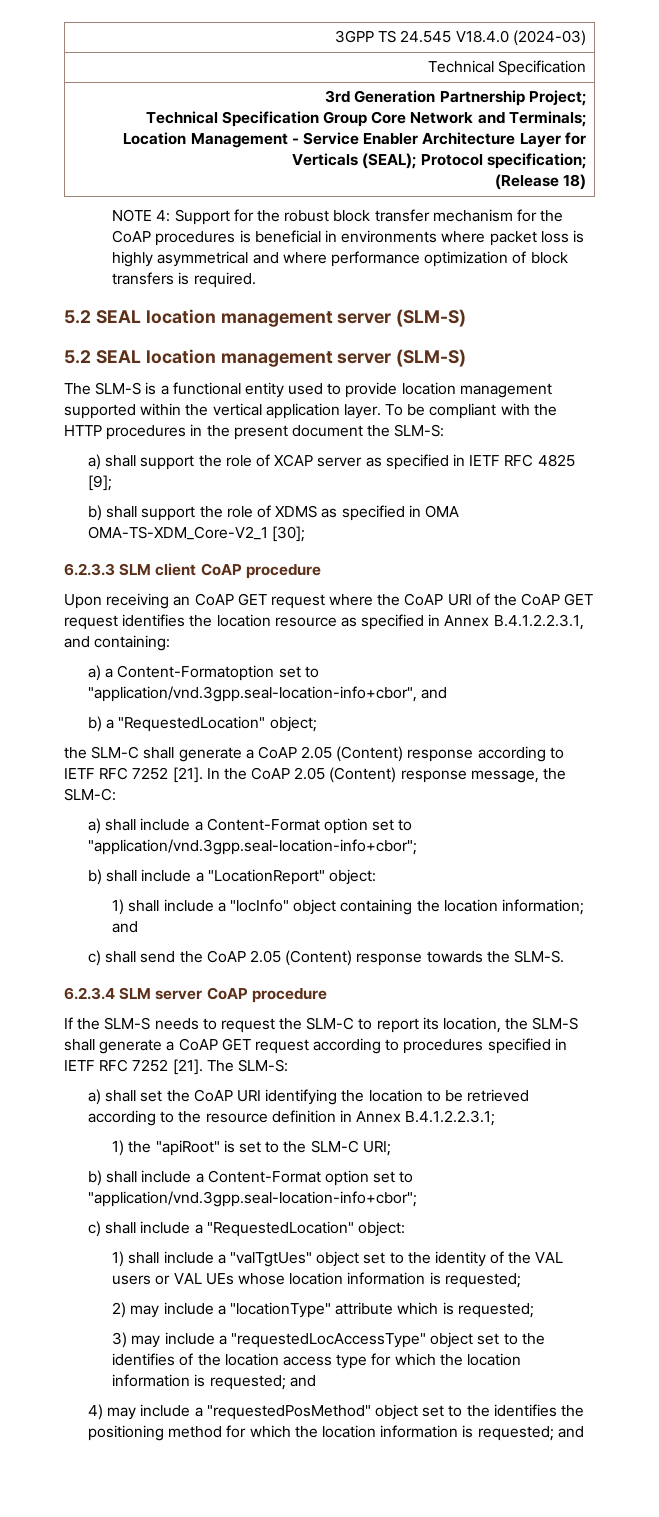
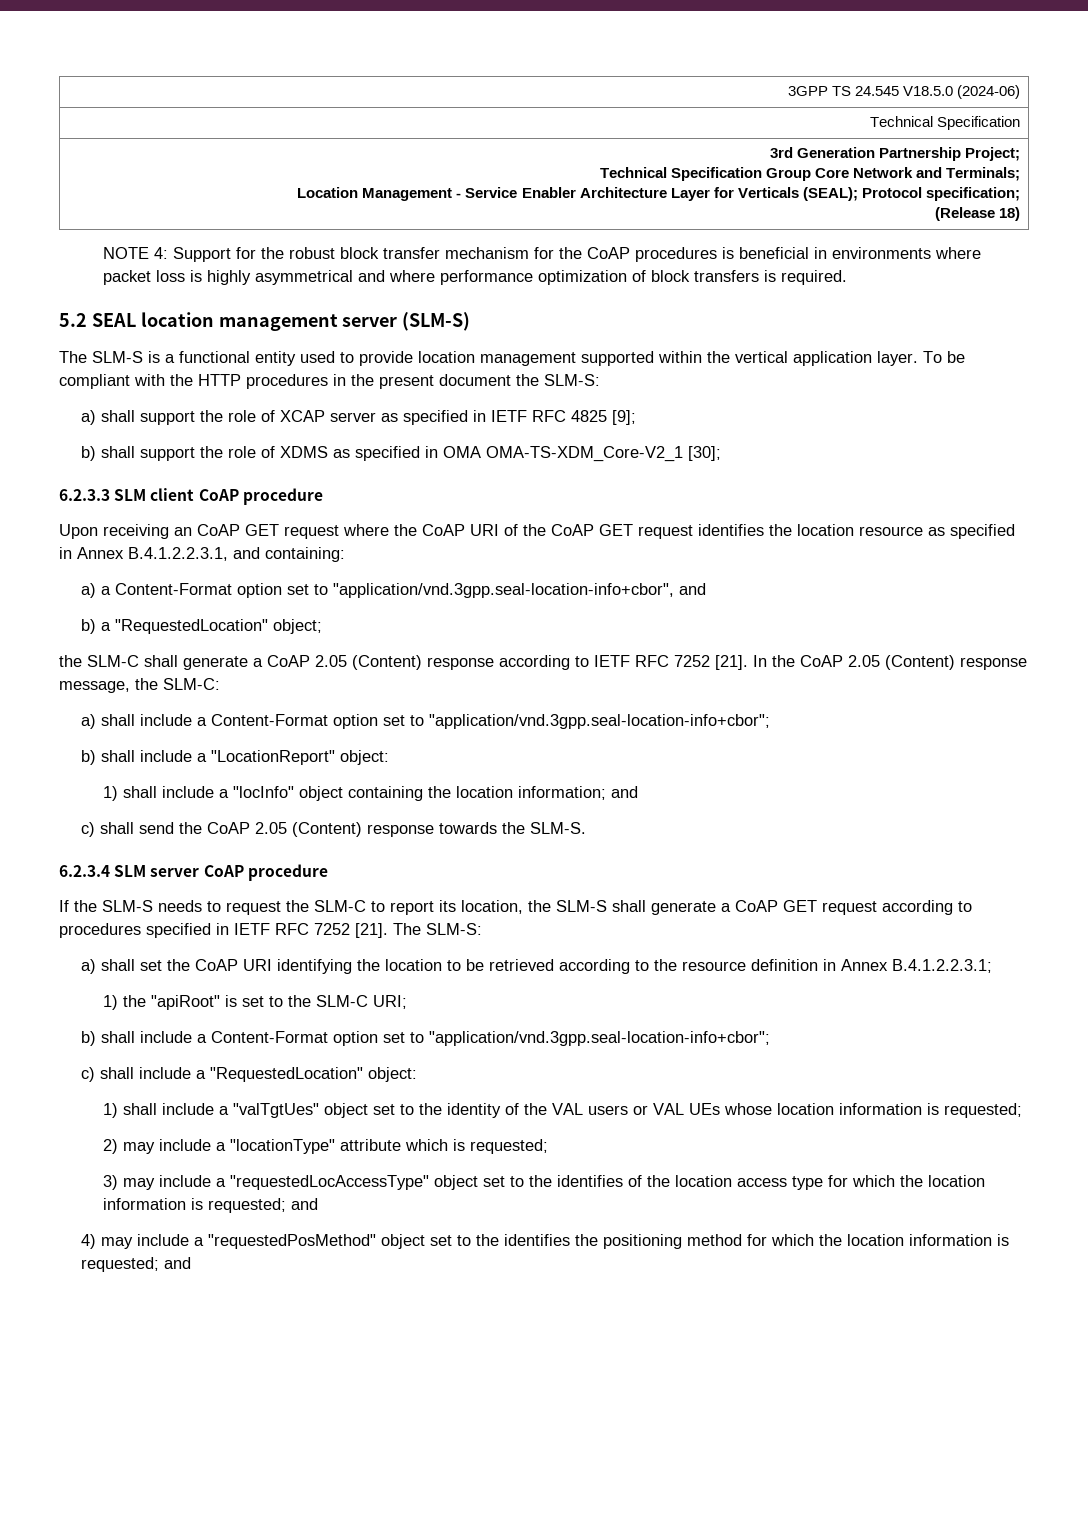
[455,30,586,46] V18.4.0 (2024-03) -> [902,85,1020,99] V18.5.0 (2024-06)
[64,349,467,367] // 5.2 SEAL location management server (SLM-S) -> (471, 321) none
[117,665,275,681] Content-Formatoption -> [114,583,282,598] Content-Format option

